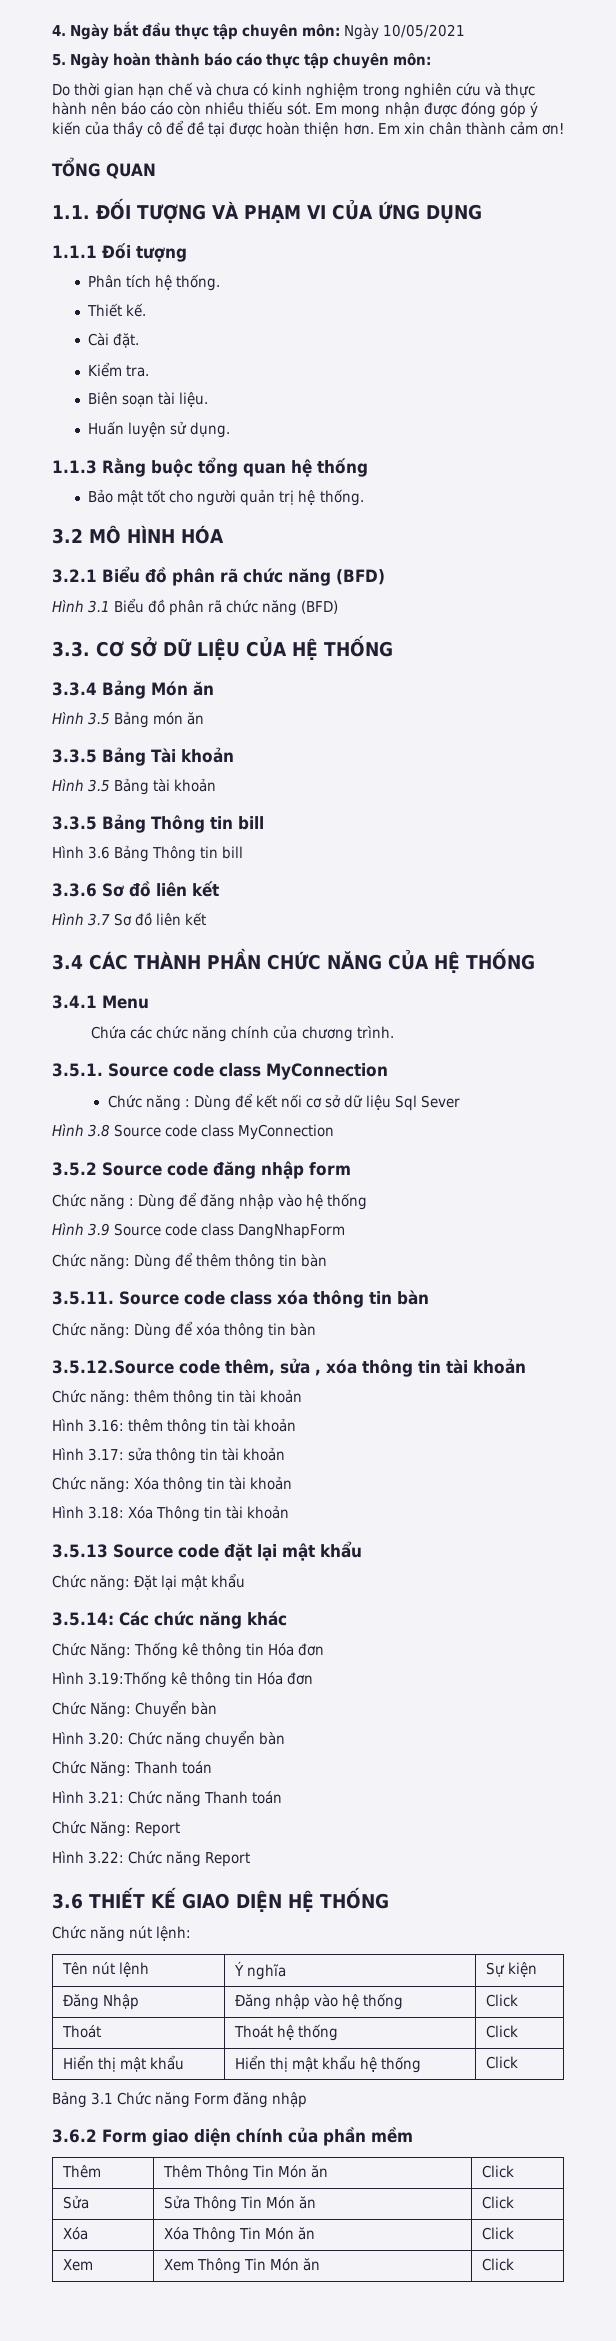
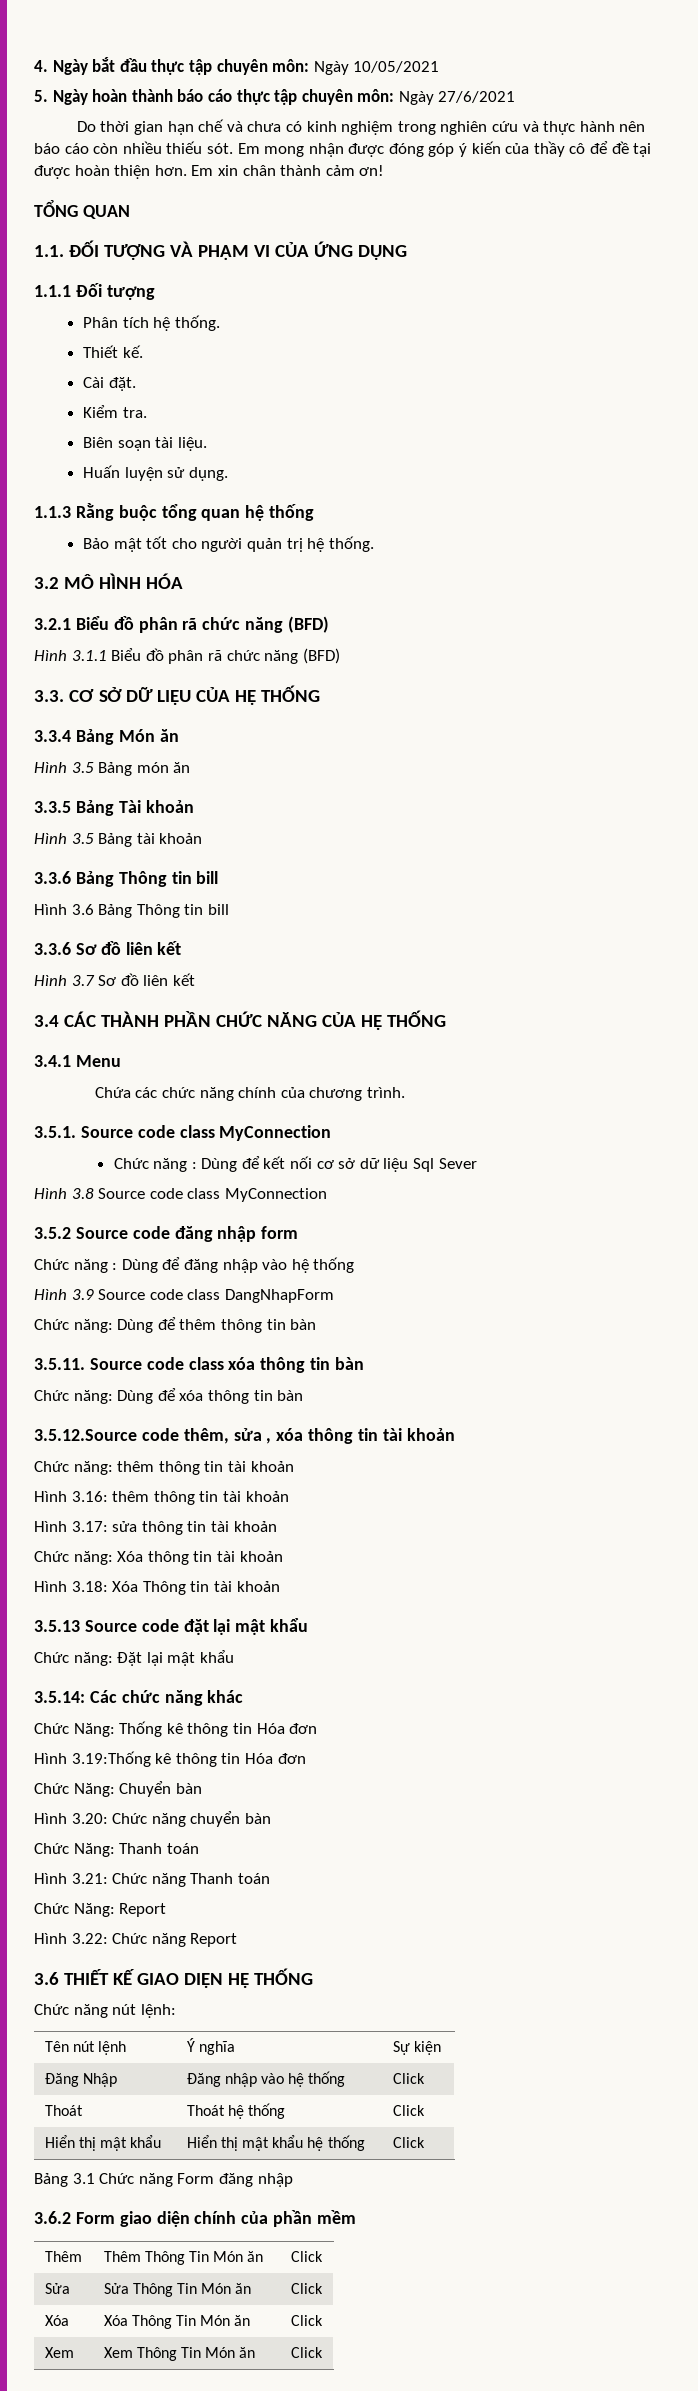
(432, 59) none -> [398,91,516,105] Ngày 27/6/2021
[88,600,111,613] 3.1 -> [71,650,107,661] 3.1.1
[52,816,97,830] 3.3.5 -> [34,871,71,884] 3.3.6

